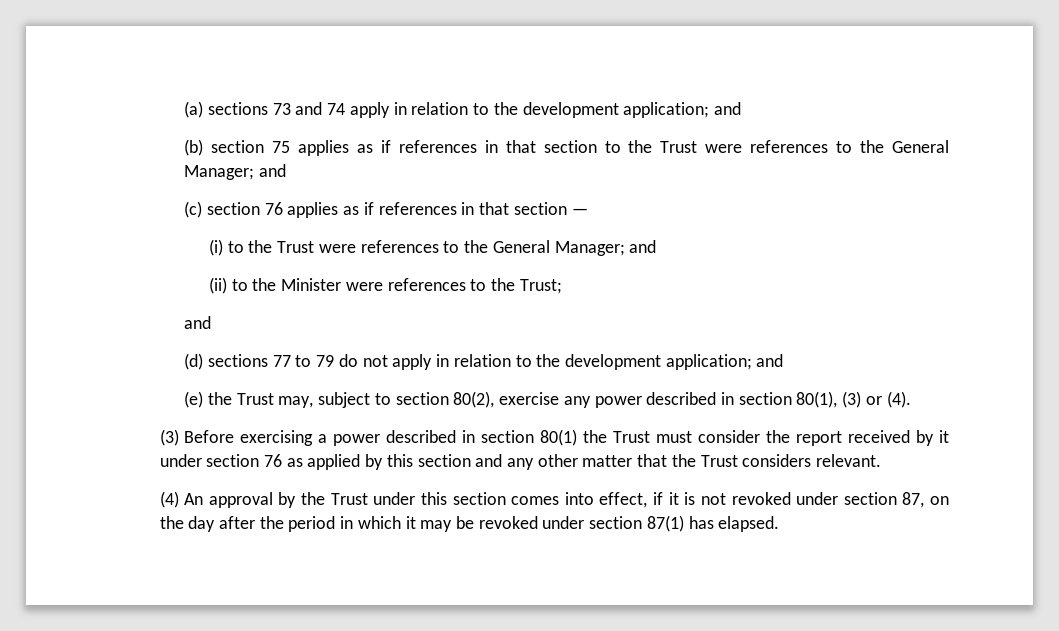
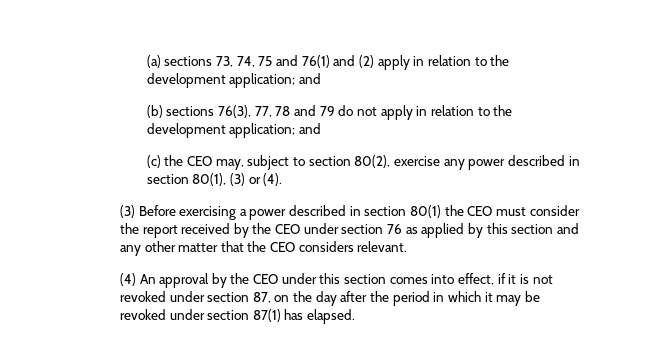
[272,102,346,115] 73 and 74 -> [216,55,374,68] 73, 74, 75 and 76(1) and (2)
[211,140,950,156] [184,164,286,180] [184,201,588,218] [208,239,657,256] [208,277,562,294] [184,316,212,329] [184,353,312,370] section 75 applies as if references in that section to the Trust were references to the General Manager; and // (c) section 76 applies as if references in that section — // (i) to the Trust were references to the General Manager; and // (ii) to the Minister were references to the Trust; // and // (d) sections 77 to -> [166,105,316,118] sections 76(3), 77, 78 and
[184,391,274,408] (e) the Trust -> [146,155,213,168] (c) the CEO
[613,431,651,443] Trust -> [467,206,493,216] CEO
[939,430,949,443] it -> [252,223,301,234] the CEO
[700,455,738,467] Trust -> [270,242,296,252] CEO
[330,493,368,505] Trust -> [253,274,279,284] CEO

